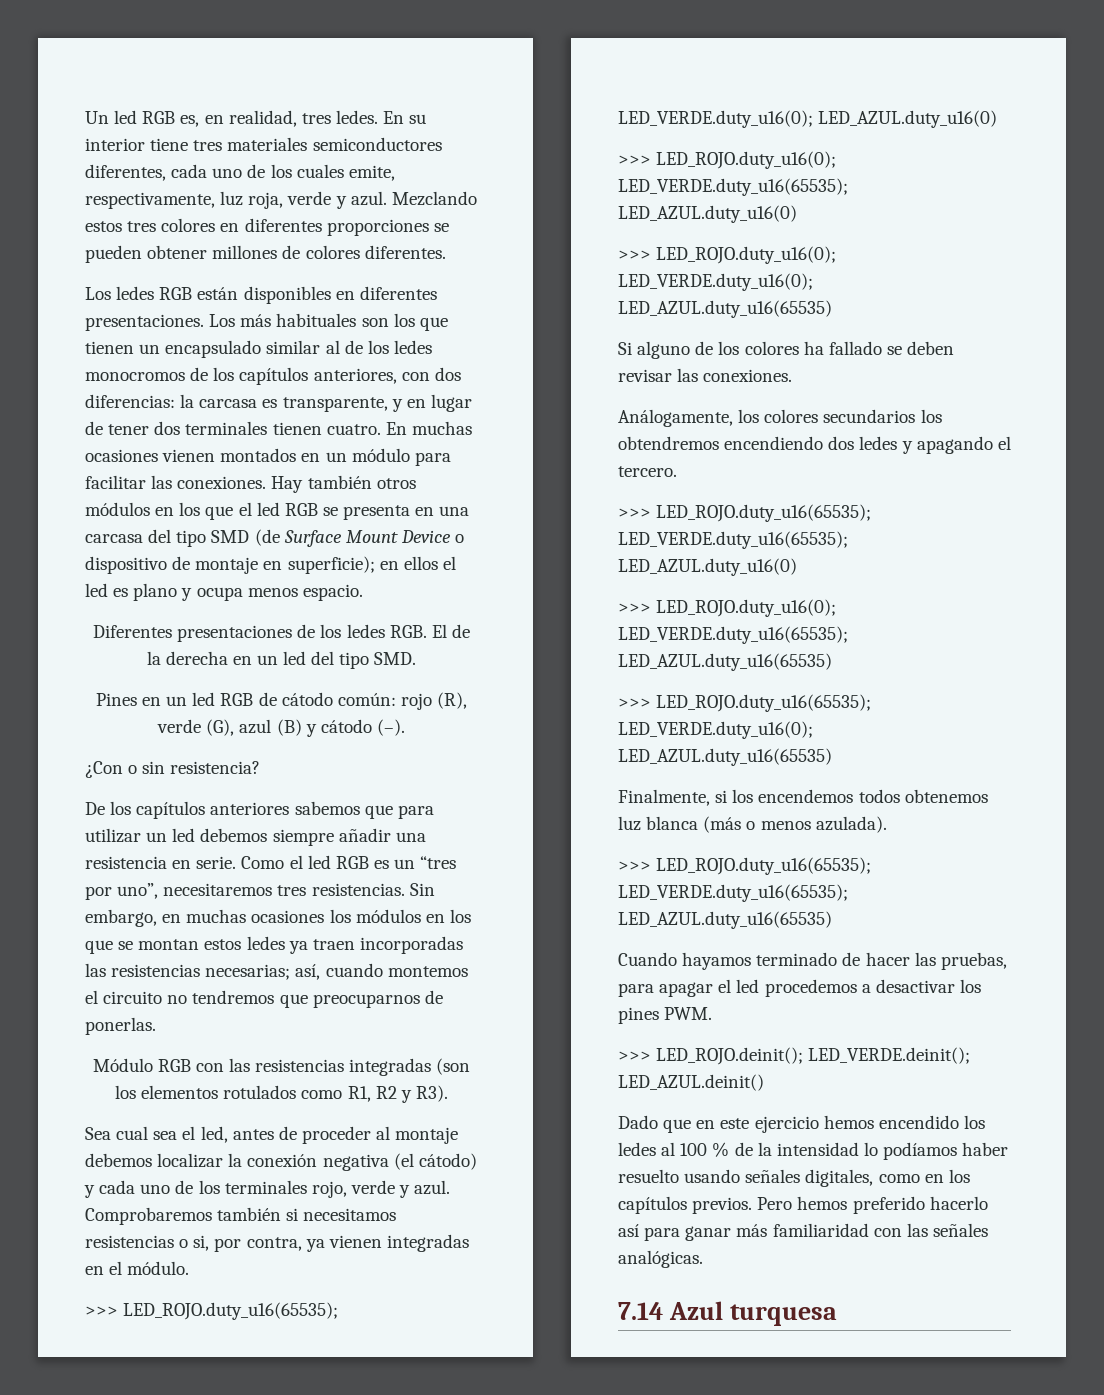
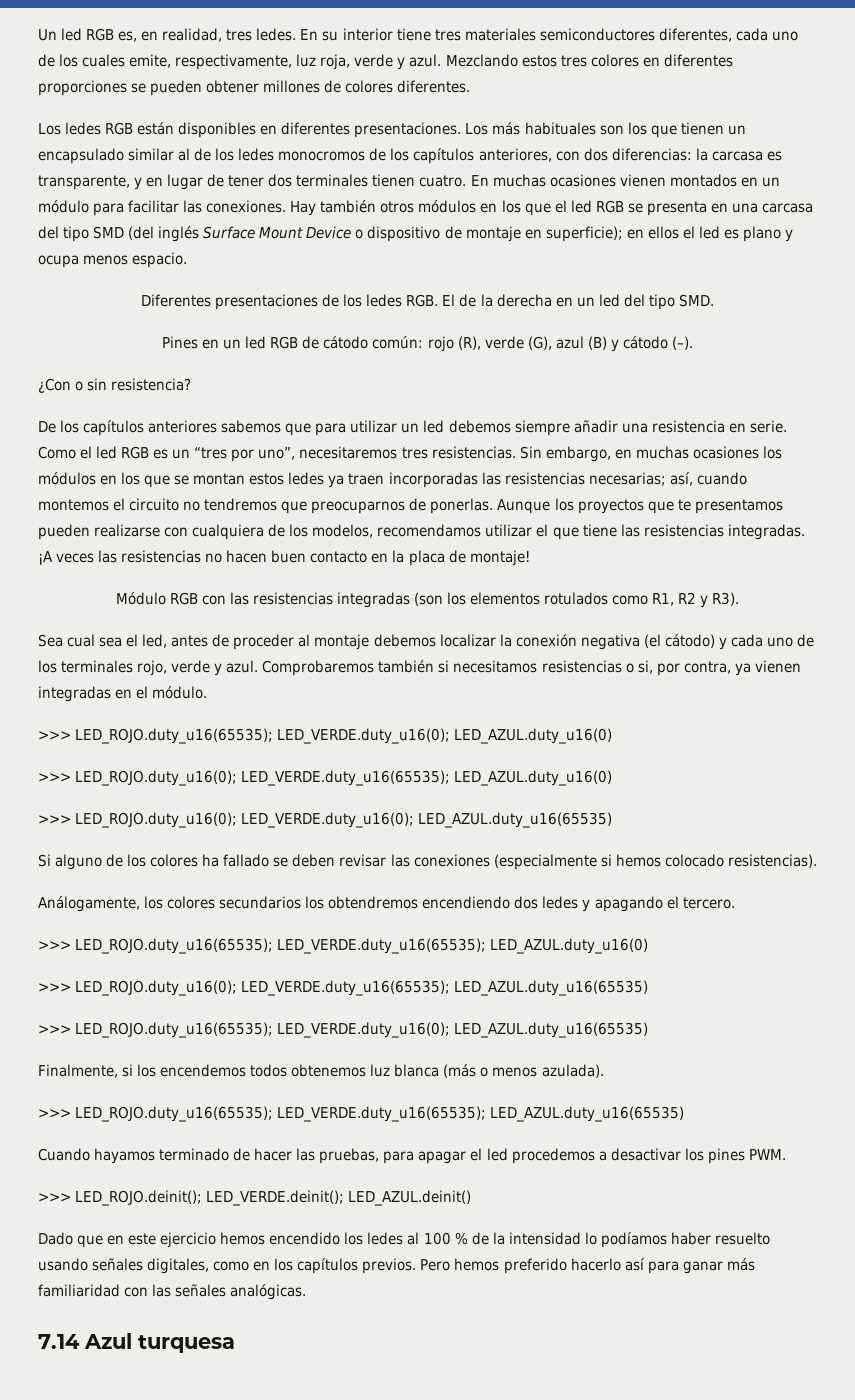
[254,529,280,546] (de -> [128,226,200,242] (del inglés
(156, 1026) none -> [497,498,783,514] [38,524,805,540] [38,550,530,566] Aunque los proyectos que te presentamos pueden realizarse con cualquiera de los modelos, recomendamos utilizar el que tiene las resistencias integradas. ¡A veces las resistencias no hacen buen contacto en la placa de montaje!
[703,369,793,382] conexiones. -> [413,854,817,870] conexiones (especialmente si hemos colocado resistencias).

